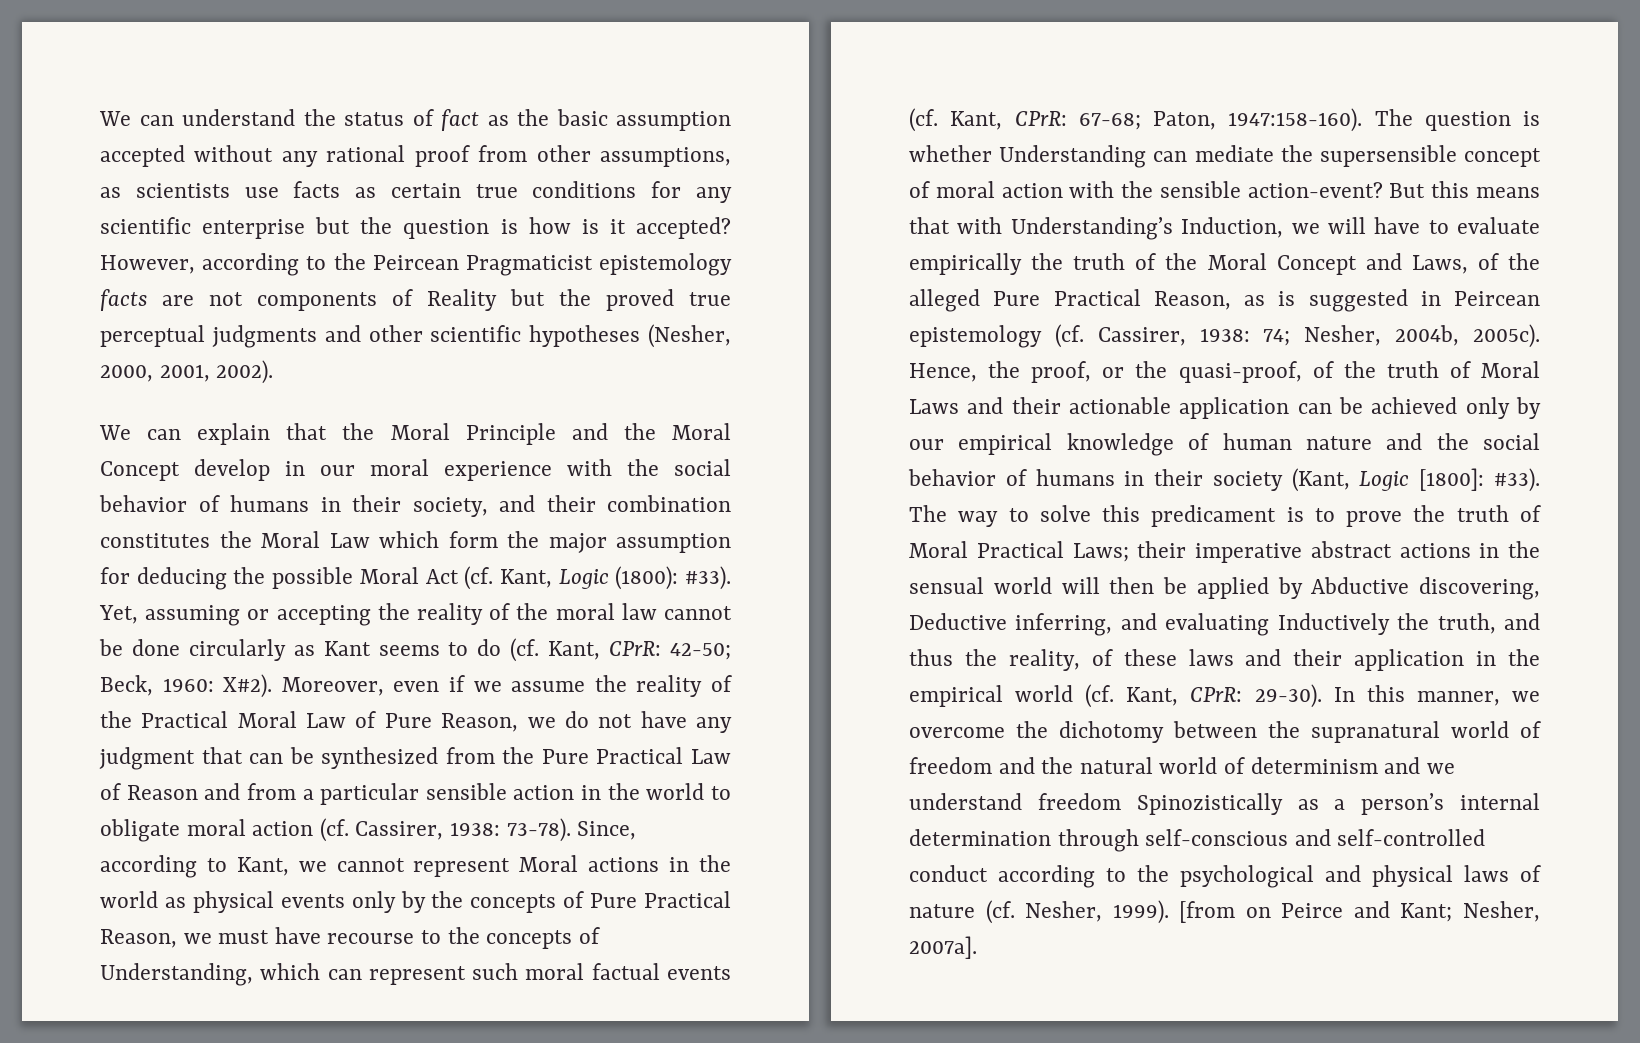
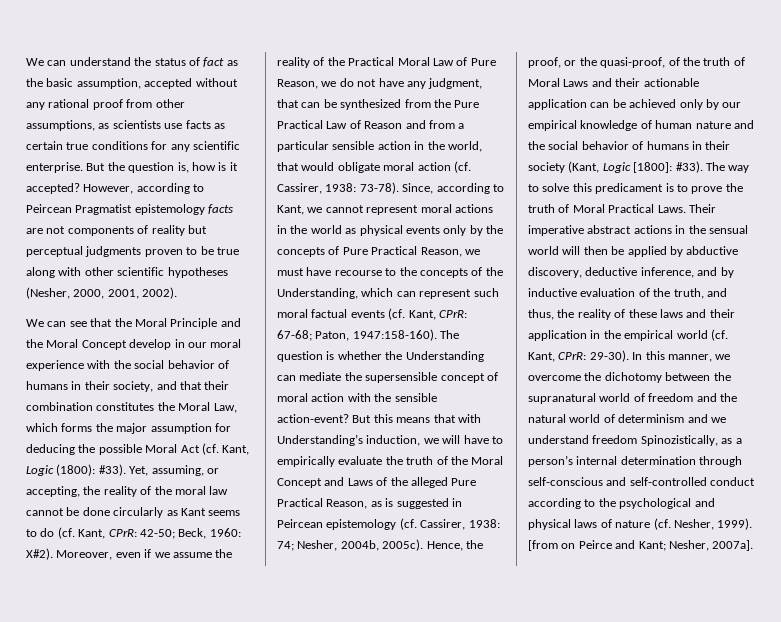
[616,111,731,131] assumption -> [76,78,141,89] assumption,
[202,217,351,239] enterprise but -> [26,162,106,173] enterprise. But
[500,219,518,234] is -> [177,162,189,173] is,
[333,253,593,276] the Peircean Pragmaticist -> [26,204,133,215] Peircean Pragmatist
[427,289,731,311] [100,325,361,348] Reality but the proved true perceptual judgments and -> [151,225,207,236] [26,246,239,257] [26,267,82,278] reality but perceptual judgments proven to be true along with
[197,423,271,445] explain -> [69,321,87,327] see
(535, 503) none -> [179,381,202,390] that
[329,531,498,548] Law which form -> [213,403,237,413] [26,423,93,432] Law, which forms
[145,605,371,626] assuming or accepting -> [151,465,219,476] [26,486,80,497] assuming, or accepting,
[99,747,195,770] judgment -> [428,78,483,89] judgment,
[646,783,731,800] world to -> [447,141,482,152] [277,162,335,171] world, that would
[519,855,579,872] Moral -> [420,204,452,213] moral
(600, 935) none -> [485,267,503,276] the
(992, 153) none -> [385,351,403,360] the
[1181,217,1284,238] Induction, -> [366,435,421,446] induction,
[1457,217,1540,234] [909,253,1022,275] evaluate empirically -> [277,456,383,467] empirically evaluate
[1411,255,1468,274] Laws, -> [347,478,373,486] Laws
[1072,541,1187,562] Laws; their -> [657,204,716,213] Laws. Their
[1311,577,1540,600] [909,613,1540,636] [909,649,1080,671] Abductive discovering, Deductive inferring, and evaluating Inductively the truth, and thus the reality, -> [686,246,739,255] [528,267,734,278] [528,288,727,299] [528,309,611,320] abductive discovery, deductive inference, and by inductive evaluation of the truth, and thus, the reality
[1136,793,1283,815] Spinozistically -> [640,435,718,446] Spinozistically,

